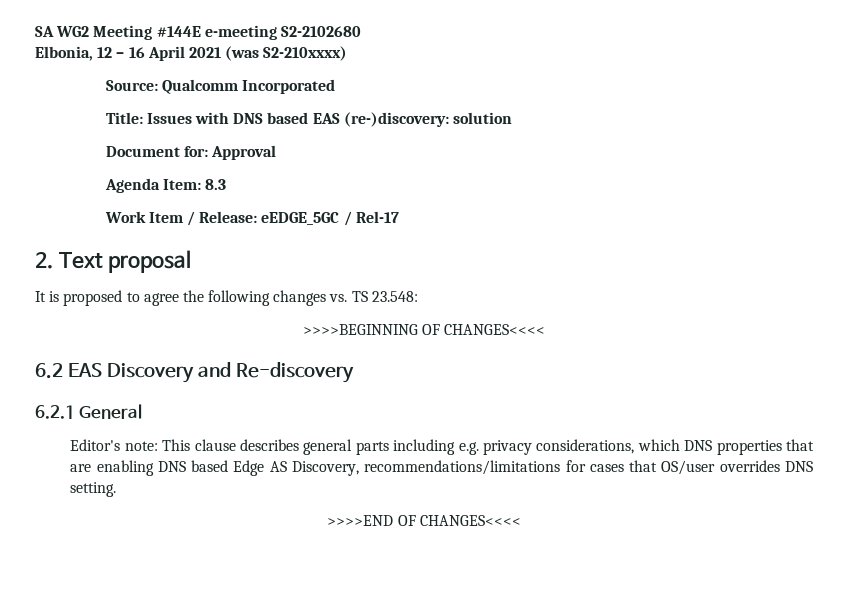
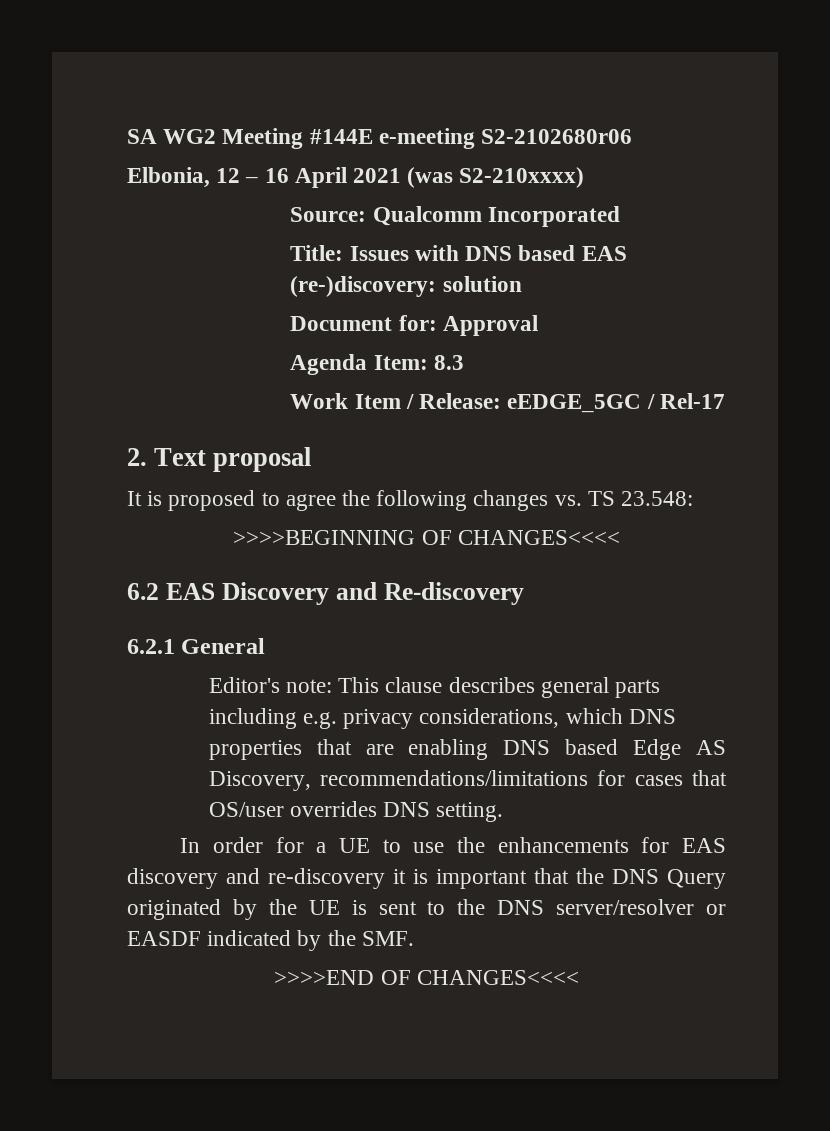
[280,26,361,37] S2-2102680 -> [481,129,633,144] S2-2102680r06
(117, 489) none -> [180,837,727,853] [127,868,726,889] [127,899,726,920] [127,930,414,951] // In order for a UE to use the enhancements for EAS discovery and re-discovery it is important that the DNS Query originated by the UE is sent to the DNS server/resolver or EASDF indicated by the SMF.

